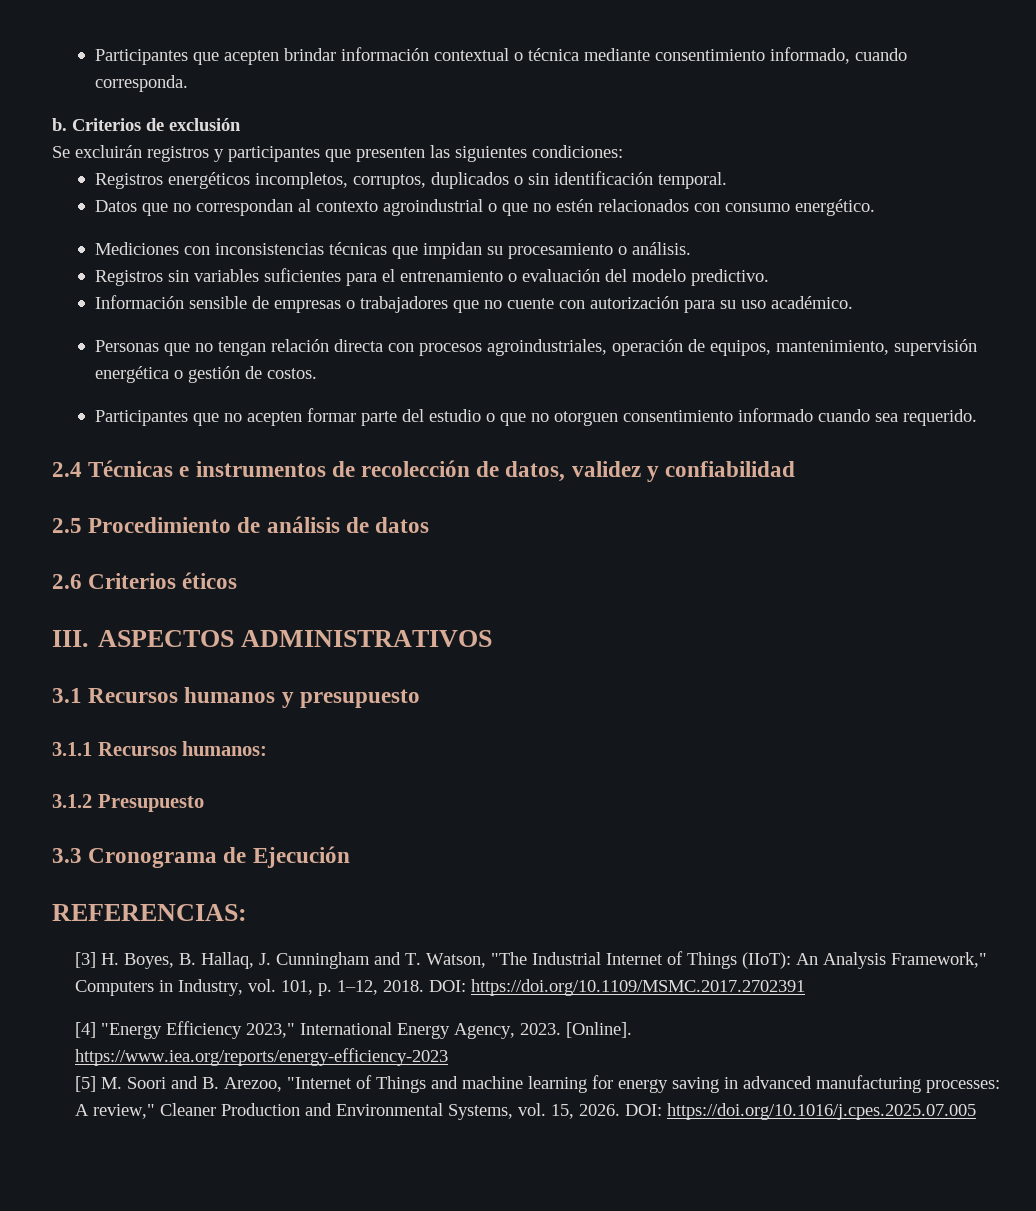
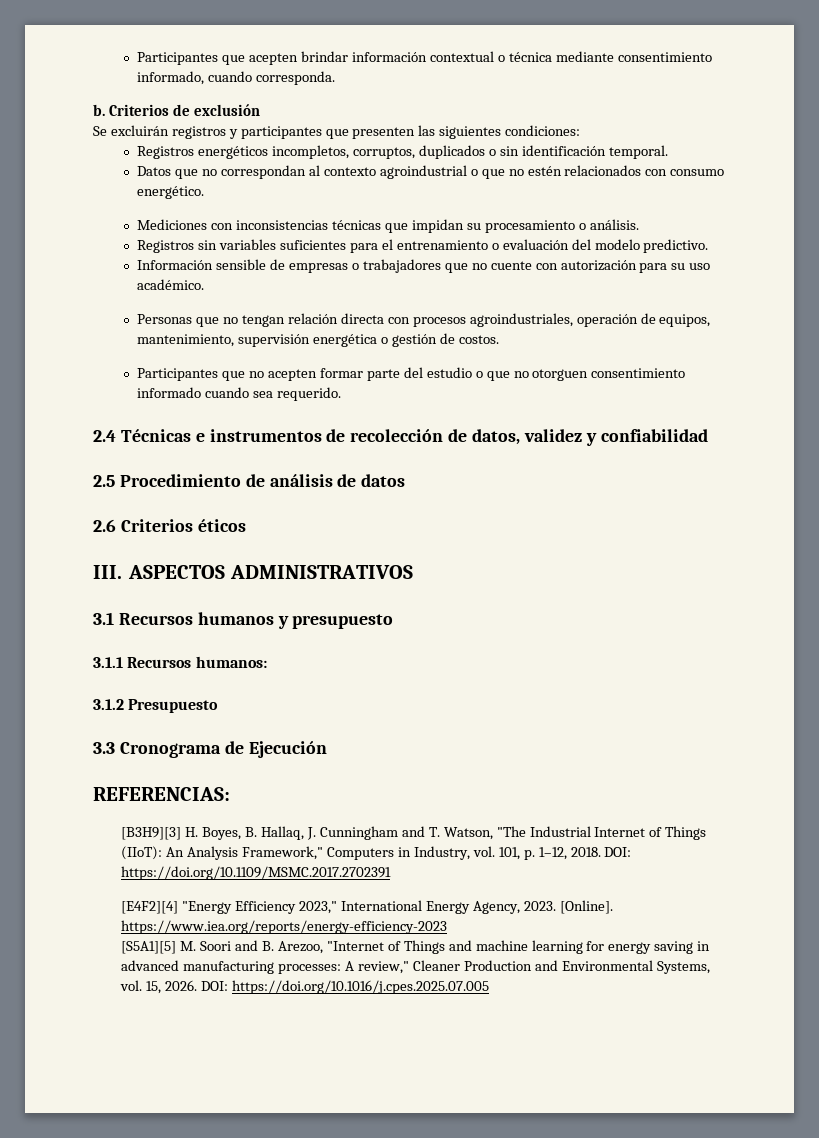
[74,952,96,968] [3] -> [121,827,182,840] [B3H9][3]
[74,1022,96,1038] [4] -> [121,901,179,914] [E4F2][4]
[74,1076,96,1092] [5] -> [121,941,177,954] [S5A1][5]

